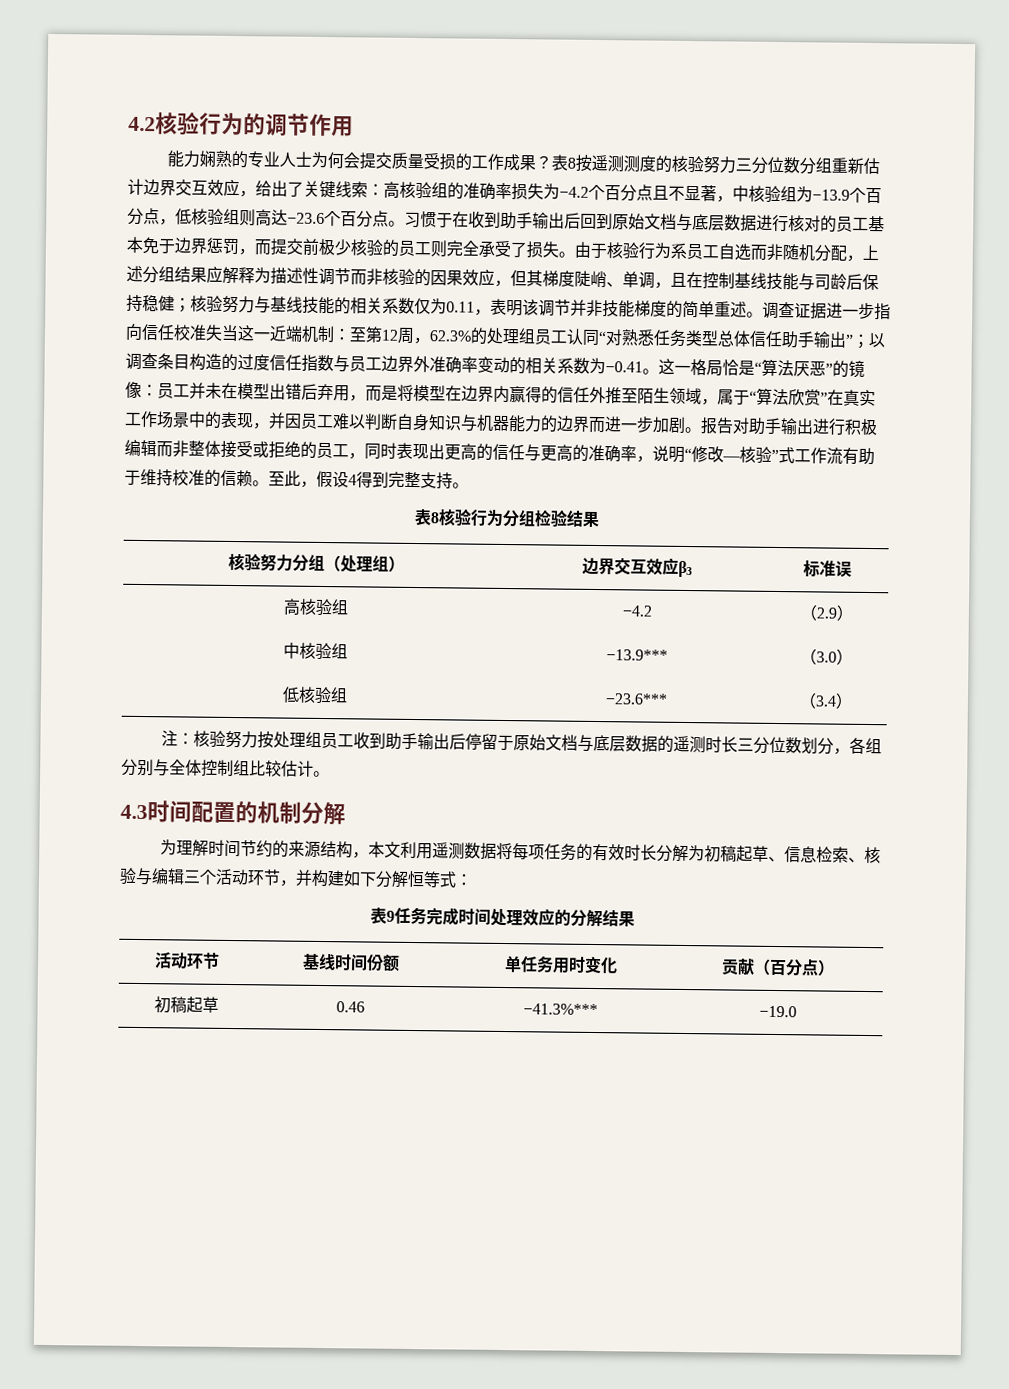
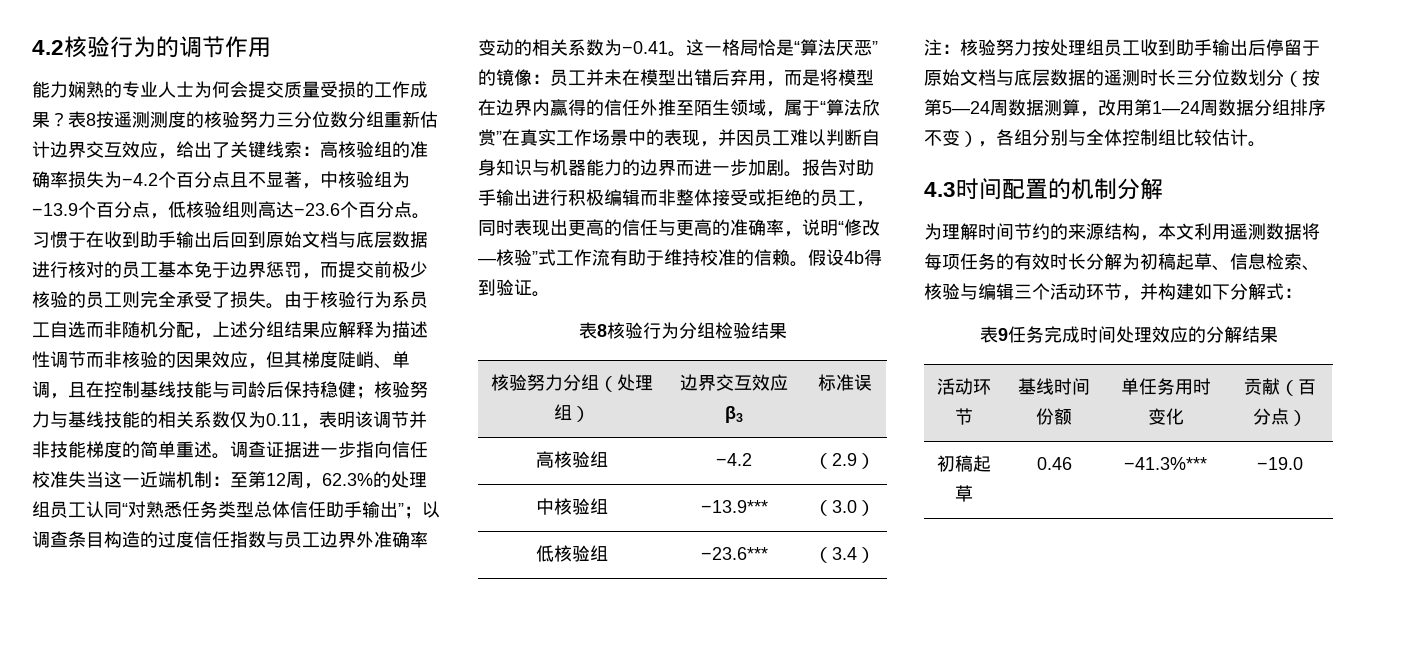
[268,470,453,490] 至此，假设4得到完整支持 -> [808,249,882,266] [478,279,532,296] 假设4b得到验证
(835, 746) none -> [1284,69,1320,87] [924,99,1326,117] [924,129,978,147] （按第5—24周数据测算，改用第1—24周数据分组排序不变）
[407,870,441,888] 恒等 -> (1266, 291) none

